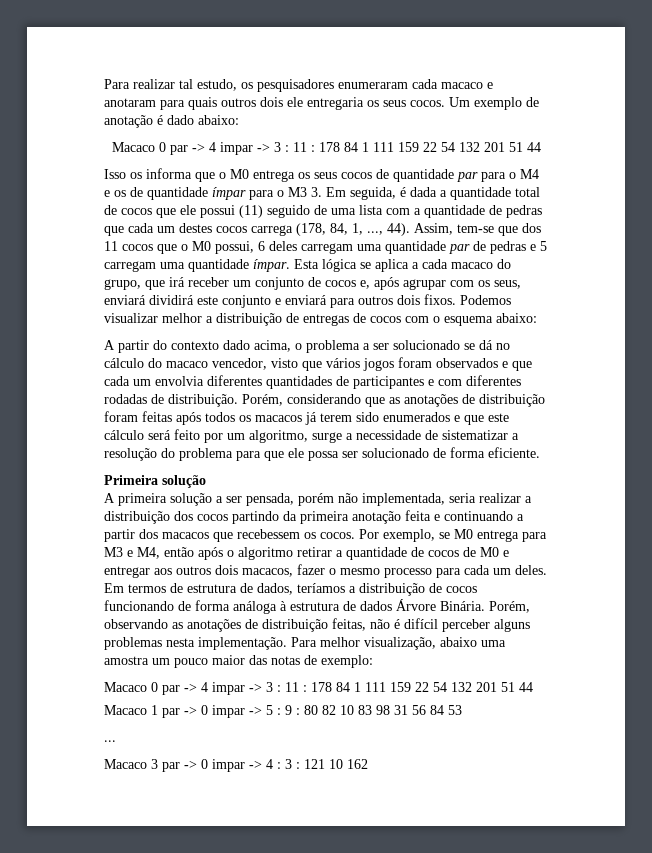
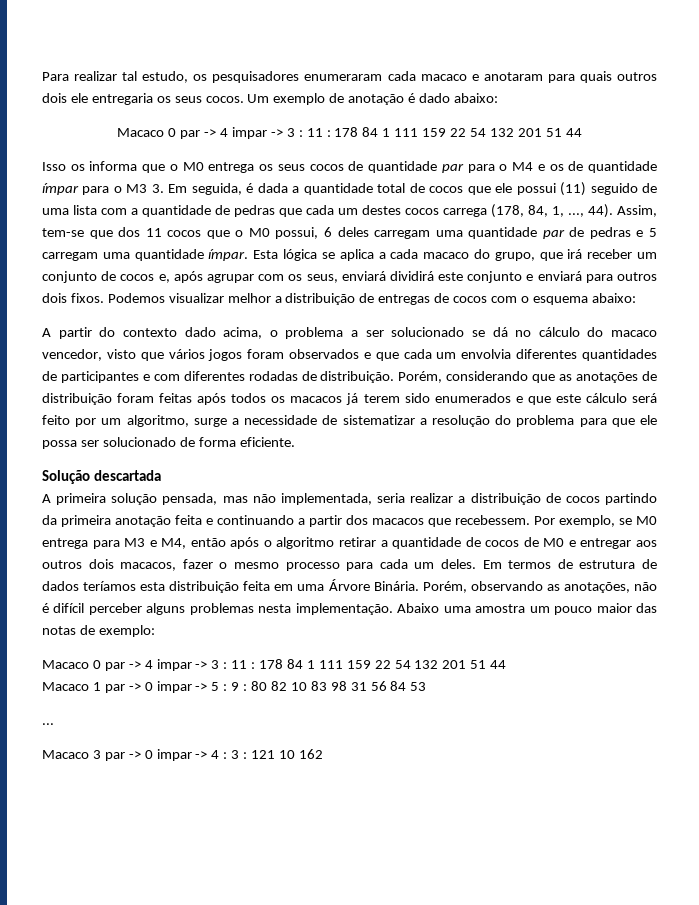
[104,475,206,488] Primeira solução -> [42,470,161,484] Solução descartada
[216,493,334,506] a ser pensada, porém -> [162,493,248,505] pensada, mas
[174,511,193,521] dos -> [545,493,561,503] de
[237,529,355,539] recebessem os cocos. -> [455,515,530,525] recebessem.
[257,583,477,596] [104,600,392,614] dados, teríamos a distribuição de cocos funcionando de forma análoga à estrutura de dados -> [42,581,325,593] dados teríamos esta distribuição feita em uma
[187,618,366,632] anotações de distribuição feitas, -> [563,582,630,593] anotações,
[291,637,477,650] Para melhor visualização, abaixo -> [397,603,440,613] Abaixo

